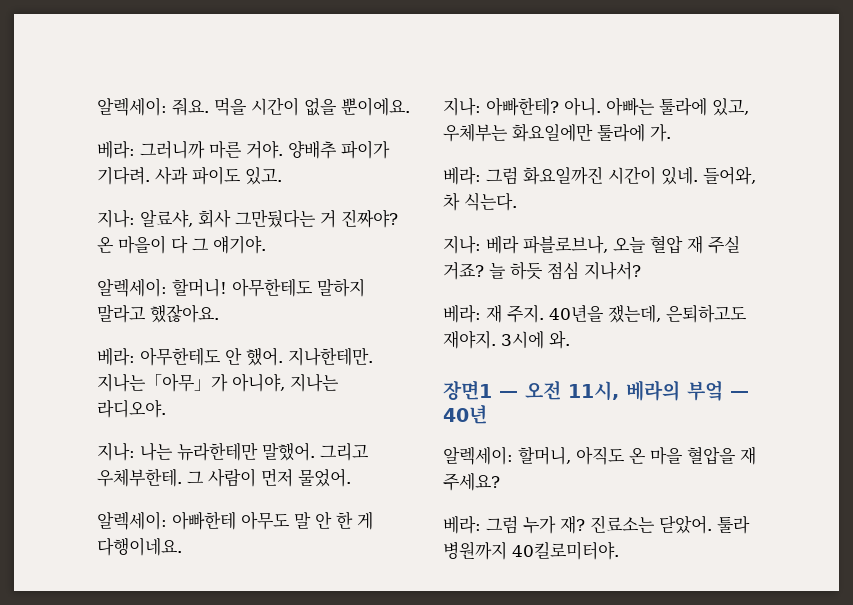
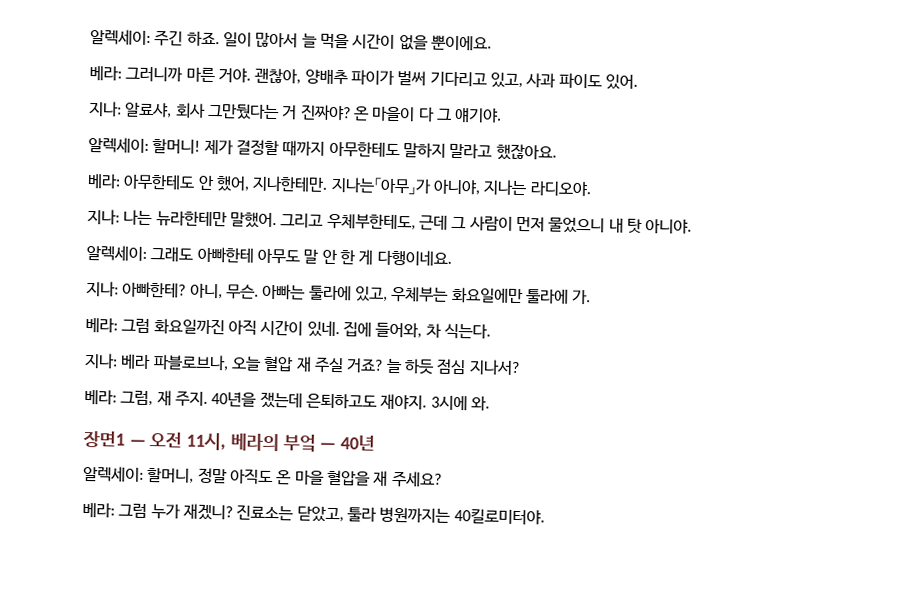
[97,97,209,116] 알렉세이: 줘요. -> [90,29,318,48] 알렉세이: 주긴 하죠. 일이 많아서 늘
(283, 149) none -> [254,67,302,85] 괜찮아,
[97,167,150,185] 기다려. -> [397,70,523,89] 벌써 기다리고 있고,
[245,167,282,185] 있고. -> [604,74,638,90] 있어.
(227, 287) none -> [203,139,326,156] 제가 결정할 때까지
[246,347,283,366] 했어. -> [215,176,250,192] 했어,
[97,468,182,487] 우체부한테. -> [326,212,448,231] 우체부한테도, 근데
[298,468,351,487] [97,511,167,530] 물었어. // 알렉세이: -> [548,216,693,234] [86,244,194,262] 물었으니 내 탓 아니야. // 알렉세이: 그래도
[564,97,601,116] 아니. -> [189,283,259,300] 아니, 무슨.
(603, 175) none -> [227,319,257,336] 아직
(698, 176) none -> [342,321,372,337] 집에
(481, 314) none -> [120,390,154,407] 그럼,
[608,305,661,323] 쟀는데, -> [259,391,303,409] 쟀는데
(571, 455) none -> [197,467,228,484] 정말
[560,515,750,534] [443,541,507,560] 재? 진료소는 닫았어. 툴라 병원까지 -> [182,503,452,523] 재겠니? 진료소는 닫았고, 툴라 병원까지는

